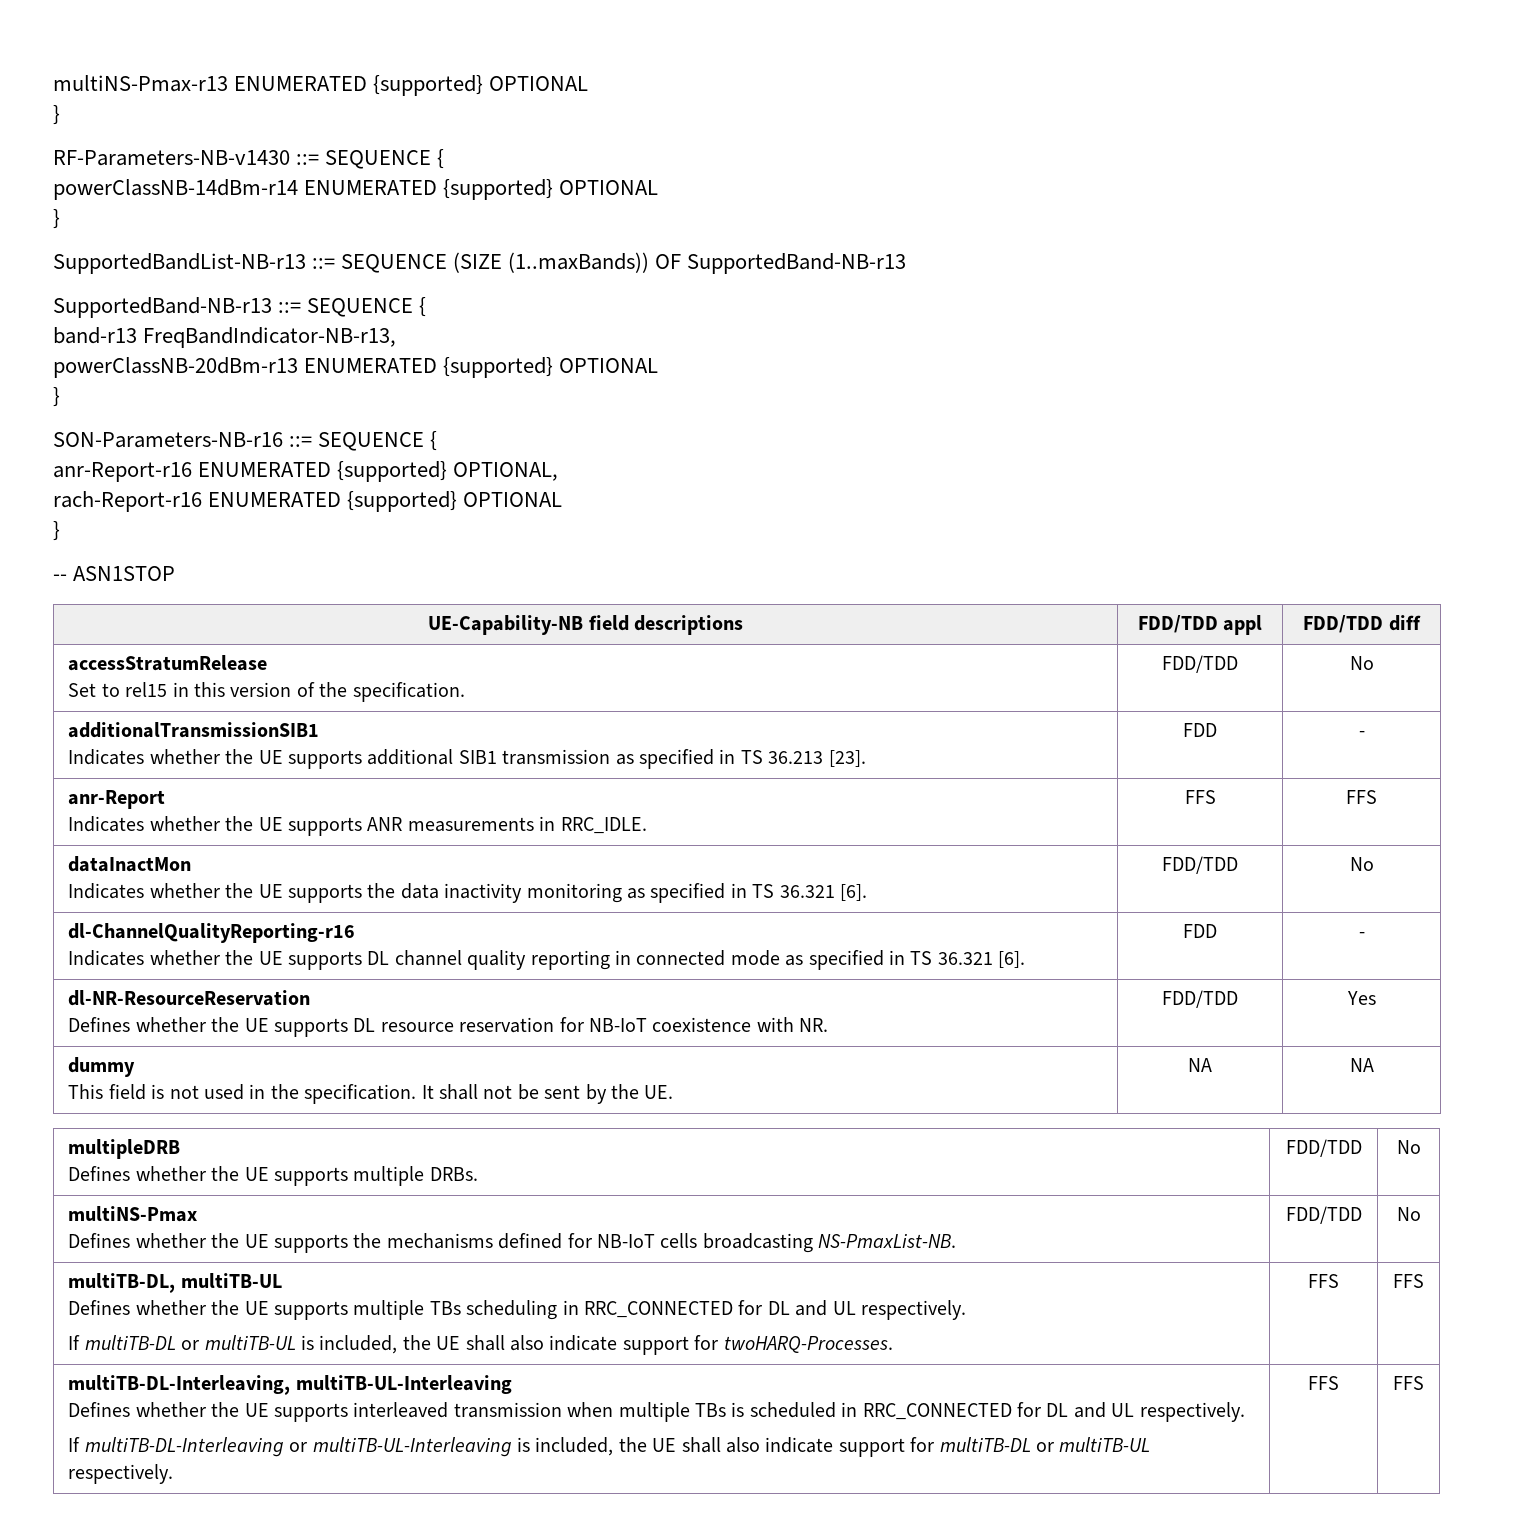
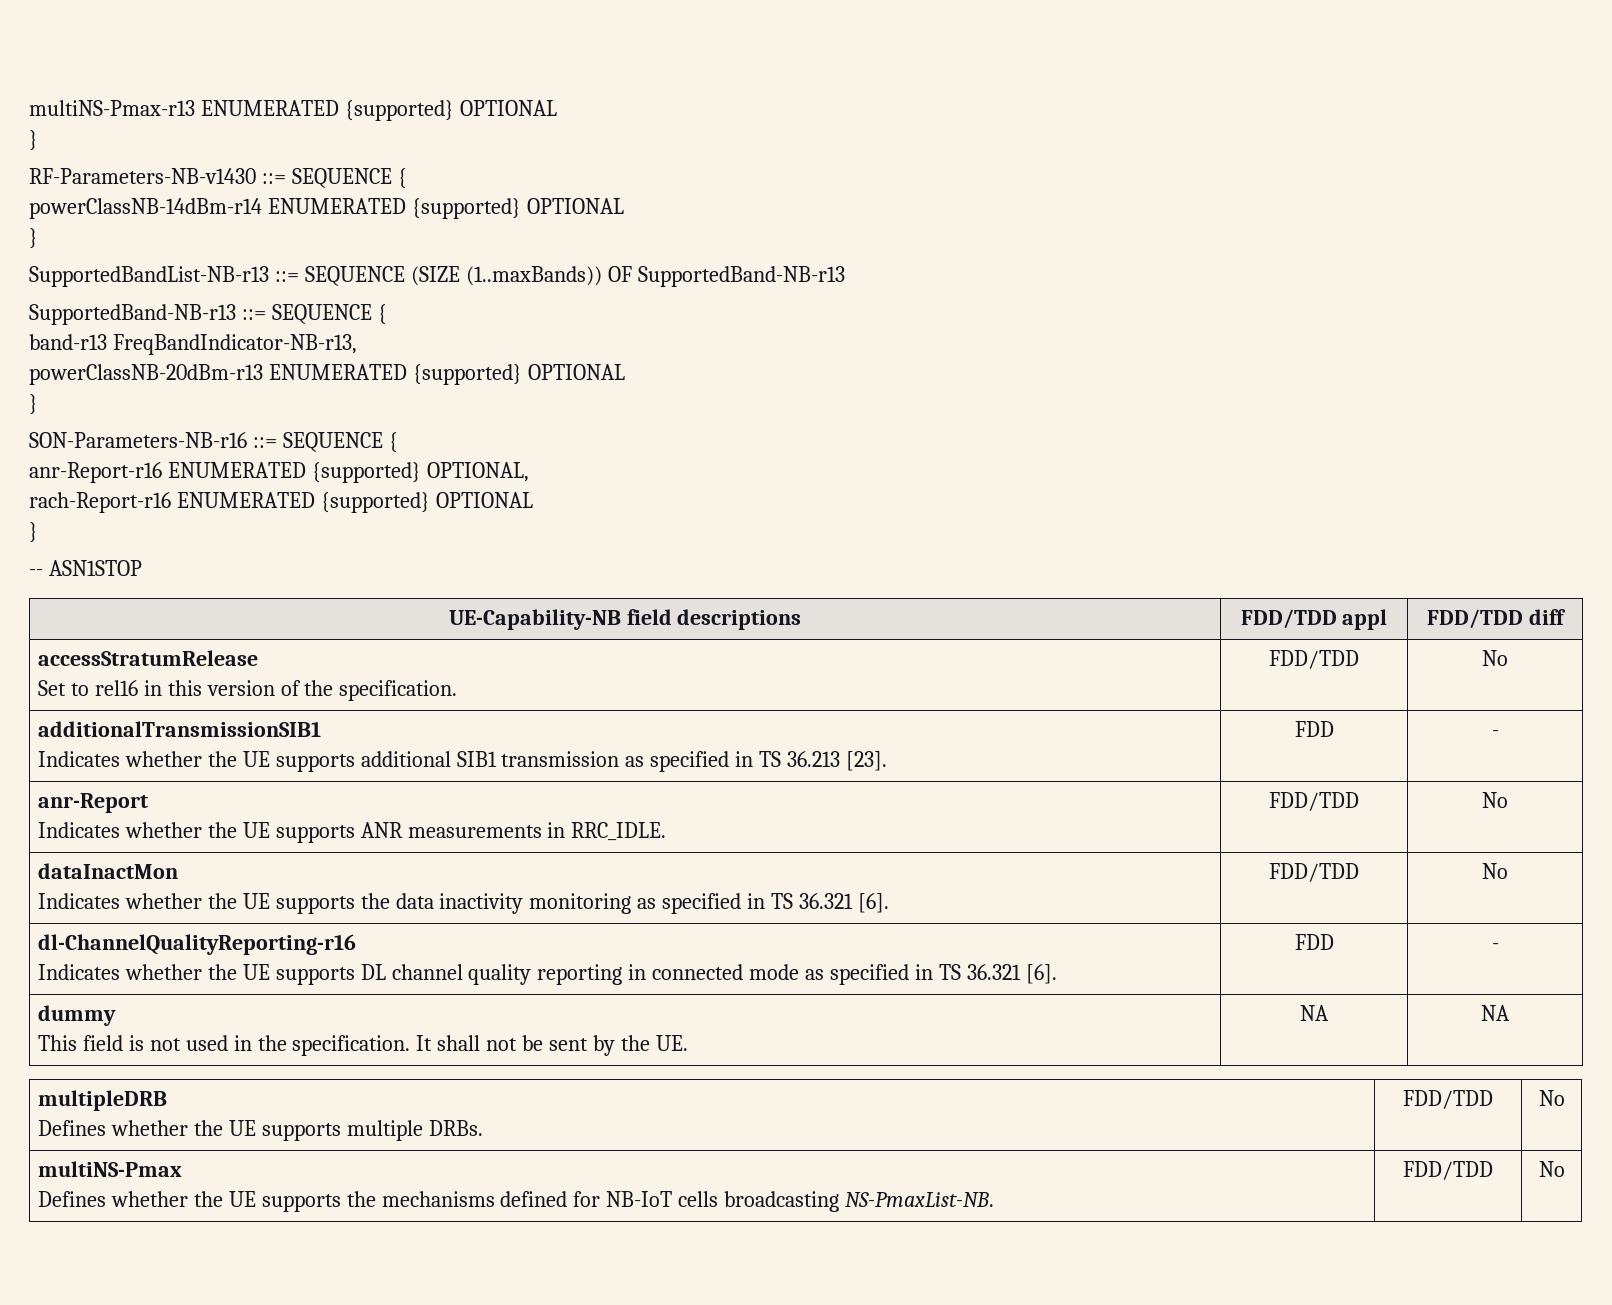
[125,682,168,697] rel15 -> [94,680,138,696] rel16
[1184,790,1216,804] [1346,790,1377,804] FFS | FFS -> [1269,792,1359,811] [1482,792,1508,808] FDD/TDD | No
[68,990,311,1006] [68,1017,829,1037] [1162,990,1238,1008] [1346,991,1376,1005] // dl-NR-ResourceReservation // Defines whether the UE supports DL resource reservation for NB-IoT coexistence with NR. | FDD/TDD | Yes -> (1499, 946) none
[68,1273,282,1293] [68,1300,967,1320] [68,1335,893,1355] [1308,1274,1339,1288] [1393,1274,1424,1288] [68,1375,512,1395] [68,1402,1245,1422] [68,1437,1151,1457] [68,1464,174,1484] [1308,1376,1339,1390] [1393,1376,1424,1390] // multiTB-DL, multiTB-UL // Defines whether the UE supports multiple TBs scheduling in RRC_CONNECTED for DL and UL respectively. // If multiTB-DL or multiTB-UL is included, the UE shall also indicate support for twoHARQ-Processes. | FFS | FFS // multiTB-DL-Interleaving, multiTB-UL-Interleaving // Defines whether the UE supports interleaved transmission when multiple TBs is scheduled in RRC_CONNECTED for DL and UL respectively. // If multiTB-DL-Interleaving or multiTB-UL-Interleaving is included, the UE shall also indicate support for multiTB-DL or multiTB-UL respectively. | FFS | FFS -> (1565, 1169) none

